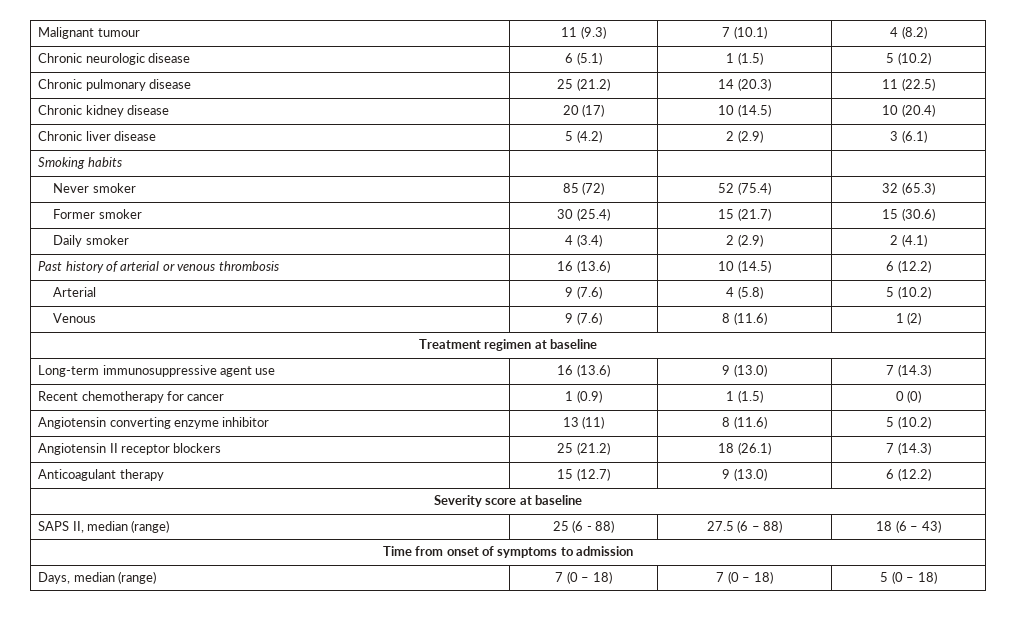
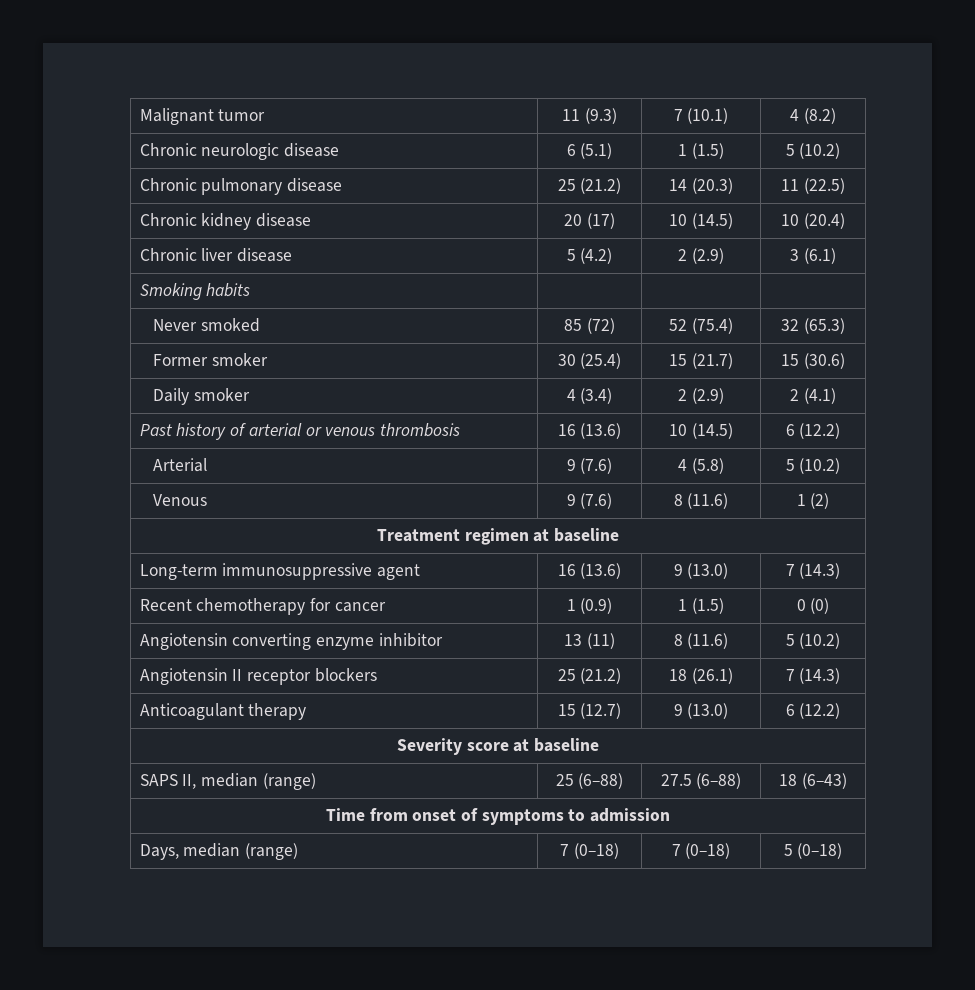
[97,28,140,37] tumour -> [218,109,266,121] tumor
[92,183,136,193] smoker -> [200,318,260,332] smoked
[255,368,276,375] use -> (421, 572) none
[572,520,615,533] [706,520,783,533] [876,520,941,533] (6 - 88) | 27.5 (6 – 88) | 18 (6 – 43) -> [578,773,624,789] [660,773,742,789] [779,773,847,789] (6–88) | 27.5 (6–88) | 18 (6–43)
[566,571,612,584] [716,571,773,584] [880,571,937,584] (0 – 18) | 7 (0 – 18) | 5 (0 – 18) -> [573,843,619,859] [671,843,731,859] [783,843,843,859] (0–18) | 7 (0–18) | 5 (0–18)

